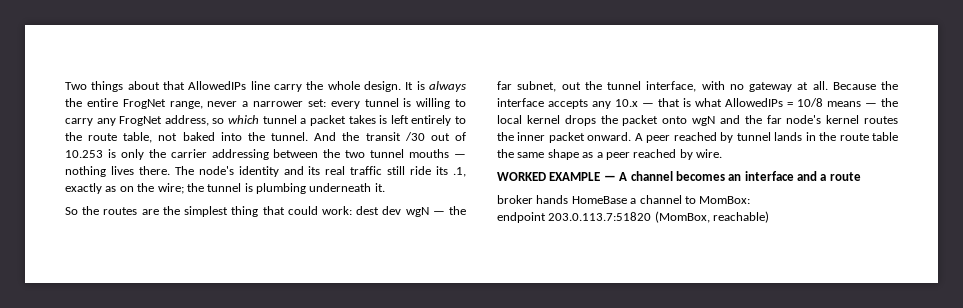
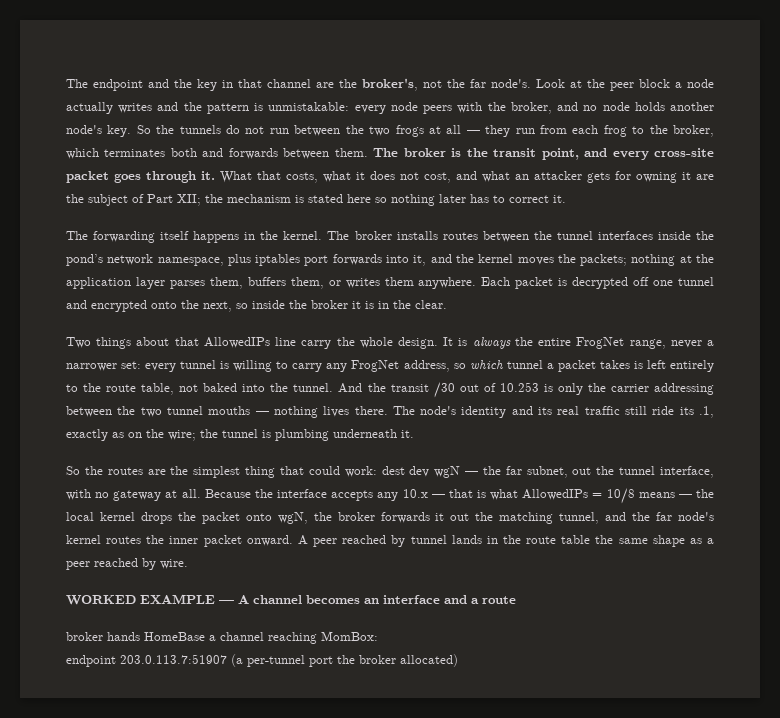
(65, 86) none -> [66,78,714,91] [66,102,715,114] [66,125,715,137] [66,148,714,160] [66,171,714,183] [66,194,566,206] [66,231,714,243] [66,254,714,266] [66,277,714,289] [66,300,447,312] The endpoint and the key in that channel are the broker's, not the far node's. Look at the peer block a node actually writes and the pattern is unmistakable: every node peers with the broker, and no node holds another node's key. So the tunnels do not run between the two frogs at all — they run from each frog to the broker, which terminates both and forwards between them. The broker is the transit point, and every cross-site packet goes through it. What that costs, what it does not cost, and what an attacker gets for owning it are the subject of Part XII; the mechanism is stated here so nothing later has to correct it. // The forwarding itself happens in the kernel. The broker installs routes between the tunnel interfaces inside the pond’s network namespace, plus iptables port forwards into it, and the kernel moves the packets; nothing at the application layer parses them, buffers them, or writes them anywhere. Each packet is decrypted off one tunnel and encrypted onto the next, so inside the broker it is in the clear. //
[692,116,715,126] wgN -> [277,512,600,524] wgN, the broker forwards it out the matching tunnel,
[684,196,696,204] to -> [268,632,317,644] reaching
[548,211,770,223] 203.0.113.7:51820 (MomBox, reachable) -> [120,654,458,667] 203.0.113.7:51907 (a per-tunnel port the broker allocated)

